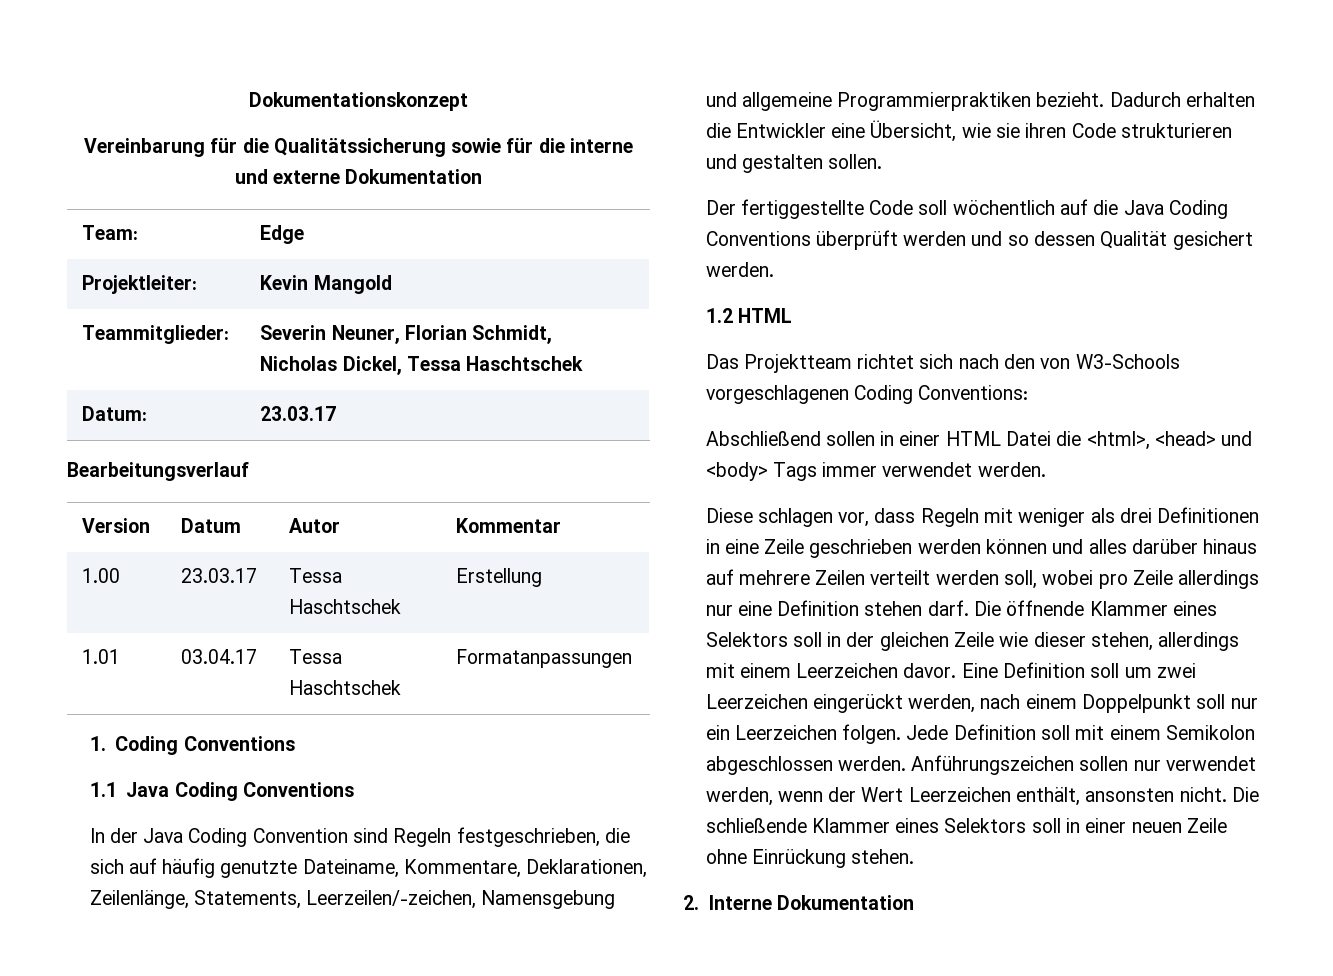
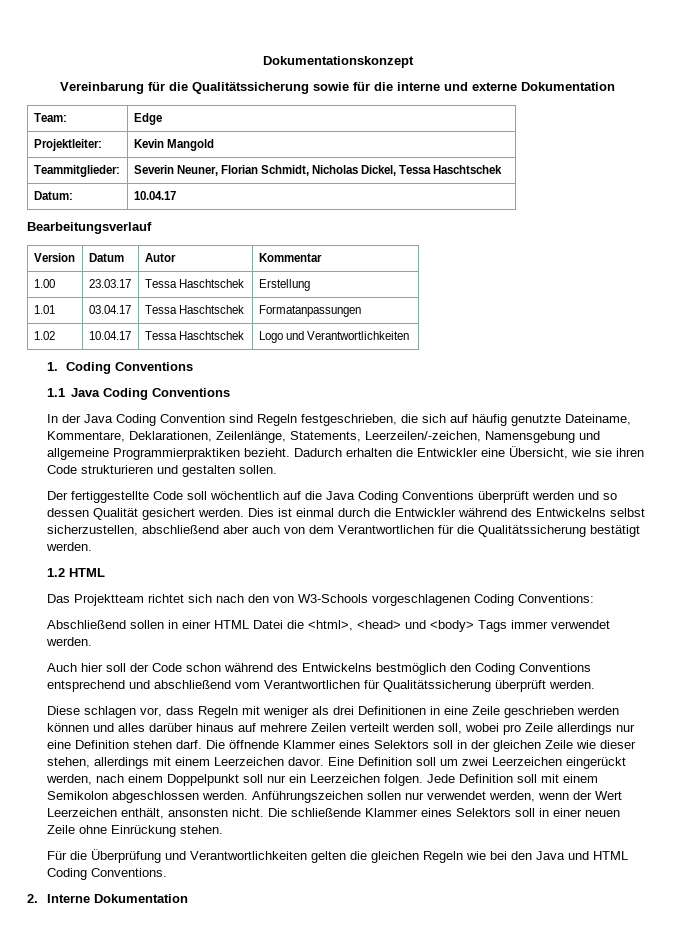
[260,406,337,421] 23.03.17 -> [133,191,176,200] 10.04.17
(633, 658) none -> [33,331,55,340] [88,331,131,340] [144,331,244,340] [258,331,409,343] // 1.02 | 10.04.17 | Tessa Haschtschek | Logo und Verantwortlichkeiten
(774, 269) none -> [247,508,645,517] [46,525,640,537] [45,542,92,551] Dies ist einmal durch die Entwickler während des Entwickelns selbst sicherzustellen, abschließend aber auch von dem Verantwortlichen für die Qualitätssicherung bestätigt werden.
(1046, 469) none -> [46,663,591,675] [46,680,595,692] // Auch hier soll der Code schon während des Entwickelns bestmöglich den Coding Conventions entsprechend und abschließend vom Verantwortlichen für Qualitätssicherung überprüft werden.
(915, 856) none -> [46,849,628,863] [46,868,167,880] // Für die Überprüfung und Verantwortlichkeiten gelten die gleichen Regeln wie bei den Java und HTML Coding Conventions.

